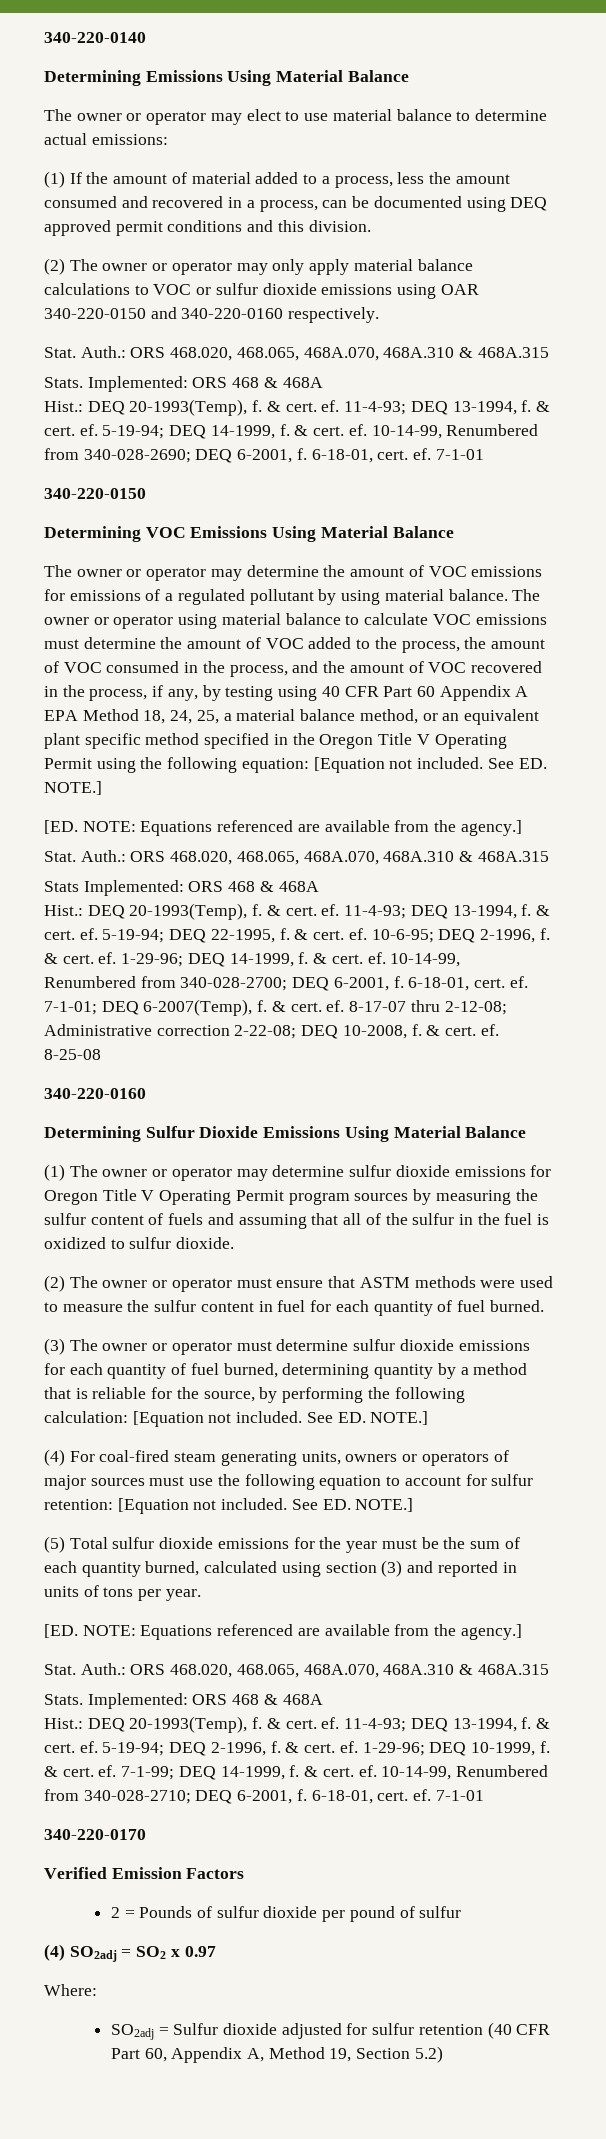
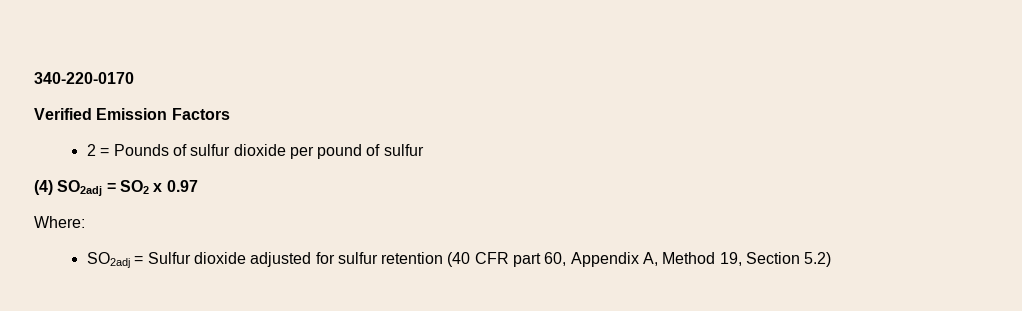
[44,32,146,43] [44,70,409,86] [44,109,547,125] [44,133,168,145] [44,171,510,188] [44,196,548,212] [44,220,371,236] [44,258,473,275] [44,283,479,299] [44,307,380,323] [44,346,549,361] [44,376,323,392] [44,399,550,416] [44,424,539,439] [44,448,484,463] [44,488,146,499] [44,526,454,542] [44,565,543,581] [44,589,541,605] [44,613,547,629] [44,637,545,653] [44,661,542,677] [44,685,529,701] [44,709,539,725] [44,733,507,749] [44,757,547,773] [44,781,102,795] [44,820,522,836] [44,850,549,865] [44,880,319,896] [44,903,550,920] [44,928,550,943] [44,952,461,967] [44,976,528,991] [44,999,507,1016] [44,1024,499,1039] [44,1049,101,1060] [44,1088,146,1099] [44,1126,527,1142] [44,1164,552,1181] [44,1189,538,1205] [44,1213,550,1229] [44,1237,235,1249] [44,1275,553,1292] [44,1300,544,1316] [44,1338,530,1355] [44,1363,528,1379] [44,1387,465,1403] [44,1411,429,1427] [44,1449,509,1466] [44,1474,534,1490] [44,1498,414,1514] [44,1536,520,1553] [44,1560,517,1577] [44,1585,201,1601] [44,1624,522,1640] [44,1663,549,1678] [44,1693,323,1709] [44,1716,550,1733] [44,1741,550,1756] [44,1765,548,1780] [44,1789,484,1804] 340-220-0140 // Determining Emissions Using Material Balance // The owner or operator may elect to use material balance to determine actual emissions: // (1) If the amount of material added to a process, less the amount consumed and recovered in a process, can be documented using DEQ approved permit conditions and this division. // (2) The owner or operator may only apply material balance calculations to VOC or sulfur dioxide emissions using OAR 340-220-0150 and 340-220-0160 respectively. // Stat. Auth.: ORS 468.020, 468.065, 468A.070, 468A.310 & 468A.315 // Stats. Implemented: ORS 468 & 468A // Hist.: DEQ 20-1993(Temp), f. & cert. ef. 11-4-93; DEQ 13-1994, f. & cert. ef. 5-19-94; DEQ 14-1999, f. & cert. ef. 10-14-99, Renumbered from 340-028-2690; DEQ 6-2001, f. 6-18-01, cert. ef. 7-1-01 // 340-220-0150 // Determining VOC Emissions Using Material Balance // The owner or operator may determine the amount of VOC emissions for emissions of a regulated pollutant by using material balance. The owner or operator using material balance to calculate VOC emissions must determine the amount of VOC added to the process, the amount of VOC consumed in the process, and the amount of VOC recovered in the process, if any, by testing using 40 CFR Part 60 Appendix A EPA Method 18, 24, 25, a material balance method, or an equivalent plant specific method specified in the Oregon Title V Operating Permit using the following equation: [Equation not included. See ED. NOTE.] // [ED. NOTE: Equations referenced are available from the agency.] // Stat. Auth.: ORS 468.020, 468.065, 468A.070, 468A.310 & 468A.315 // Stats Implemented: ORS 468 & 468A // Hist.: DEQ 20-1993(Temp), f. & cert. ef. 11-4-93; DEQ 13-1994, f. & cert. ef. 5-19-94; DEQ 22-1995, f. & cert. ef. 10-6-95; DEQ 2-1996, f. & cert. ef. 1-29-96; DEQ 14-1999, f. & cert. ef. 10-14-99, Renumbered from 340-028-2700; DEQ 6-2001, f. 6-18-01, cert. ef. 7-1-01; DEQ 6-2007(Temp), f. & cert. ef. 8-17-07 thru 2-12-08; Administrative correction 2-22-08; DEQ 10-2008, f. & cert. ef. 8-25-08 // 340-220-0160 // Determining Sulfur Dioxide Emissions Using Material Balance // (1) The owner or operator may determine sulfur dioxide emissions for Oregon Title V Operating Permit program sources by measuring the sulfur content of fuels and assuming that all of the sulfur in the fuel is oxidized to sulfur dioxide. // (2) The owner or operator must ensure that ASTM methods were used to measure the sulfur content in fuel for each quantity of fuel burned. // (3) The owner or operator must determine sulfur dioxide emissions for each quantity of fuel burned, determining quantity by a method that is reliable for the source, by performing the following calculation: [Equation not included. See ED. NOTE.] // (4) For coal-fired steam generating units, owners or operators of major sources must use the following equation to account for sulfur retention: [Equation not included. See ED. NOTE.] // (5) Total sulfur dioxide emissions for the year must be the sum of each quantity burned, calculated using section (3) and reported in units of tons per year. // [ED. NOTE: Equations referenced are available from the agency.] // Stat. Auth.: ORS 468.020, 468.065, 468A.070, 468A.310 & 468A.315 // Stats. Implemented: ORS 468 & 468A // Hist.: DEQ 20-1993(Temp), f. & cert. ef. 11-4-93; DEQ 13-1994, f. & cert. ef. 5-19-94; DEQ 2-1996, f. & cert. ef. 1-29-96; DEQ 10-1999, f. & cert. ef. 7-1-99; DEQ 14-1999, f. & cert. ef. 10-14-99, Renumbered from 340-028-2710; DEQ 6-2001, f. 6-18-01, cert. ef. 7-1-01 // -> (34, 78) none
[110,2048,140,2059] Part -> [513,253,542,267] part

